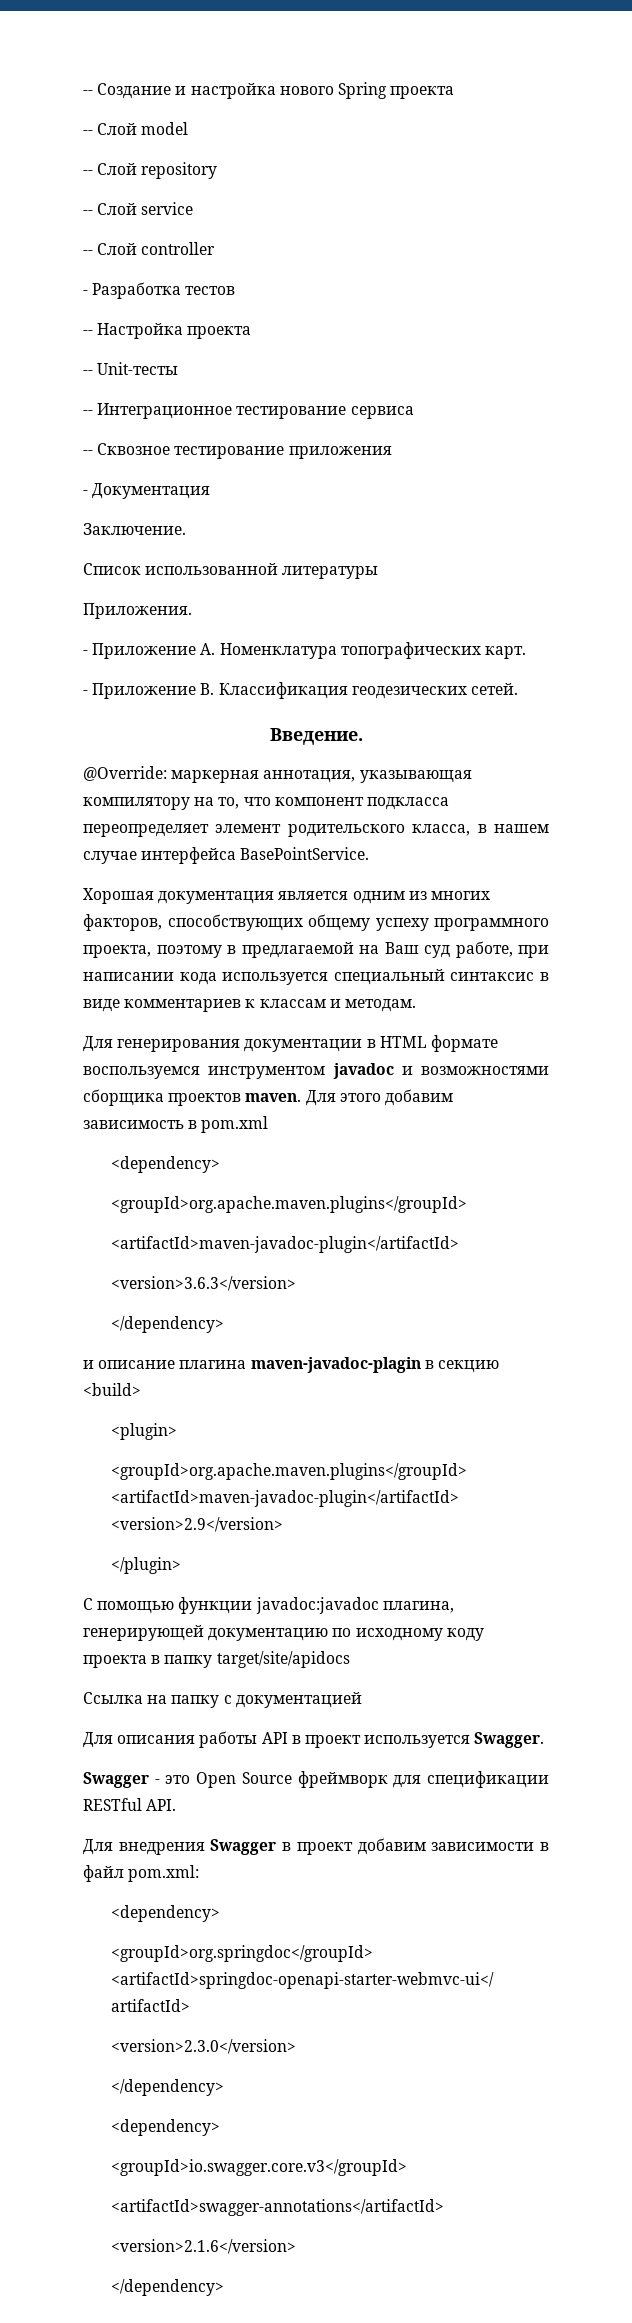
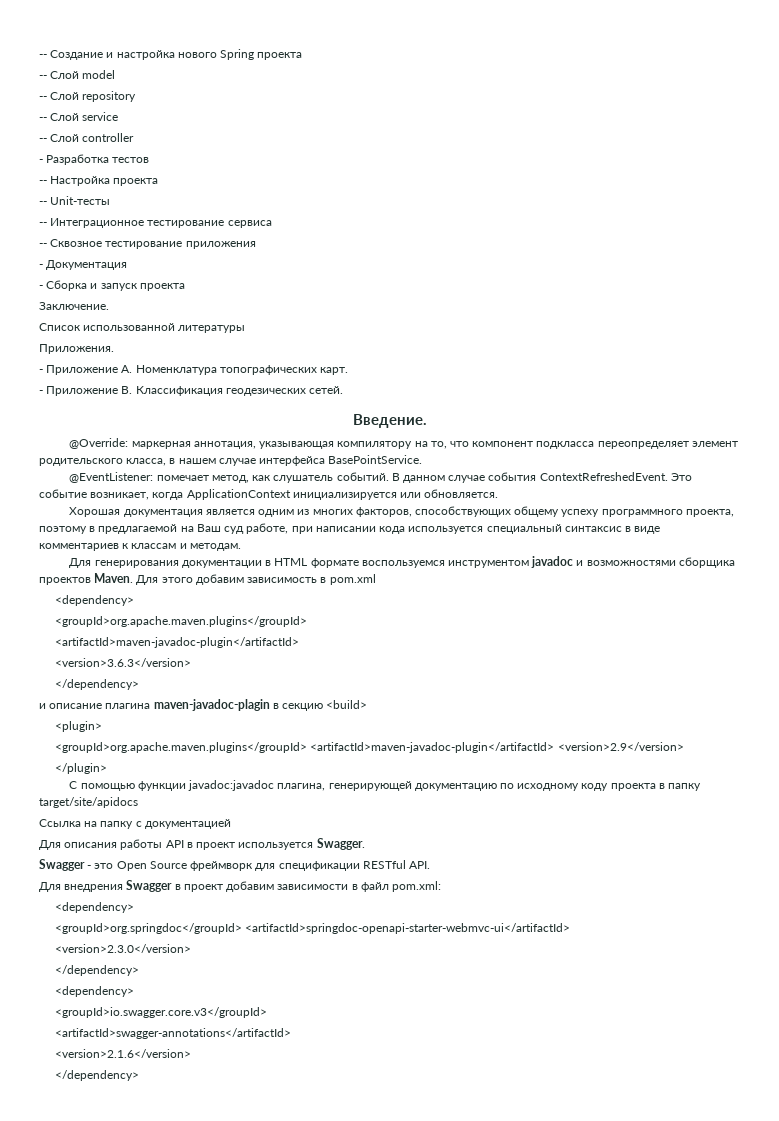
(211, 491) none -> [39,280,185,291] // - Сборка и запуск проекта
(370, 853) none -> [69,472,692,483] [39,489,499,500] // @EventListener: помечает метод, как слушатель событий. В данном случае события ContextRefreshedEvent. Это событие возникает, когда ApplicationContext инициализируется или обновляется.
[245,1093,302,1102] maven. -> [94,573,134,583] Maven.

